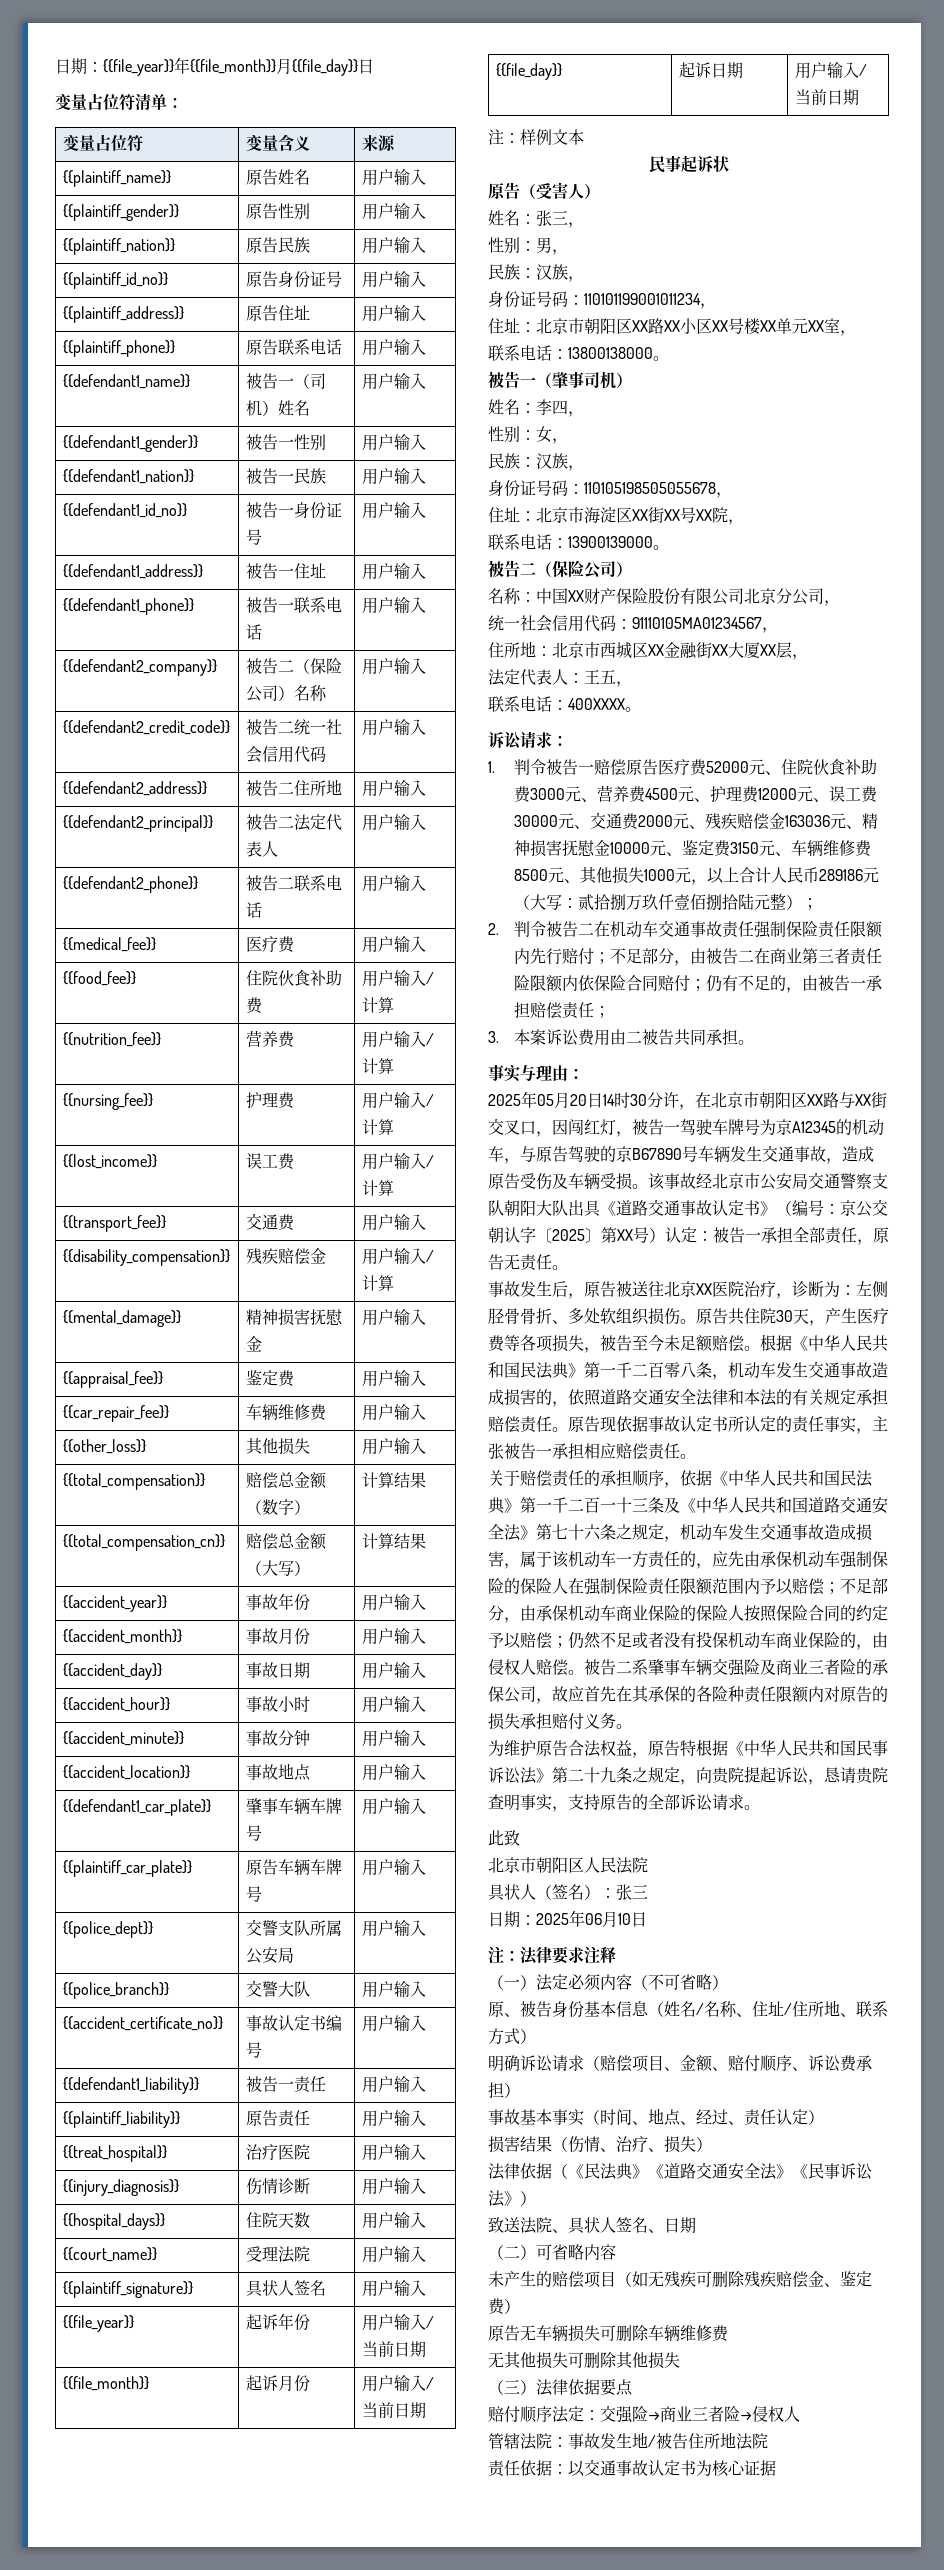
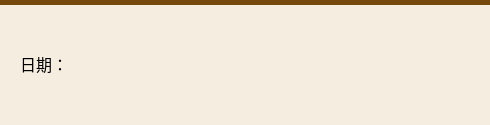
[55,57,374,76] [55,93,183,111] [62,134,143,152] [245,134,310,152] [361,135,396,151] [62,170,171,187] [245,169,310,185] [361,169,426,186] [62,204,179,221] [245,203,310,219] [361,203,426,220] [62,238,175,255] [245,237,310,253] [361,237,426,254] [62,272,168,289] [245,271,342,288] [361,271,426,288] [62,306,184,323] [245,305,310,321] [361,305,426,322] [62,340,175,357] [245,339,342,355] [361,339,426,356] [62,374,190,389] [245,373,326,389] [245,400,310,416] [361,373,426,390] [62,435,198,452] [245,434,326,450] [361,434,426,451] [62,469,194,484] [245,468,326,484] [361,468,426,485] [62,503,187,518] [245,502,342,519] [245,529,262,545] [361,502,426,519] [62,564,203,579] [245,563,326,579] [361,563,426,580] [62,598,194,615] [245,597,342,613] [245,624,262,640] [361,597,426,614] [62,659,217,676] [245,658,342,674] [245,685,327,702] [361,658,426,675] [62,720,230,735] [245,719,342,735] [245,746,326,763] [361,719,426,736] [62,781,207,796] [245,779,342,796] [361,780,426,797] [62,815,213,832] [245,814,342,831] [245,841,278,857] [361,814,426,831] [62,876,198,893] [245,875,342,891] [245,902,262,918] [361,875,426,892] [62,937,156,952] [245,936,295,953] [361,936,426,953] [62,971,136,986] [245,970,342,986] [245,997,263,1014] [361,970,434,987] [361,997,394,1013] [62,1032,161,1047] [245,1030,295,1048] [361,1031,434,1048] [361,1058,394,1074] [62,1093,153,1110] [245,1092,295,1109] [361,1092,434,1109] [361,1119,394,1135] [62,1154,157,1169] [245,1153,295,1170] [361,1153,434,1170] [361,1180,394,1196] [62,1215,166,1232] [245,1213,295,1231] [361,1214,426,1231] [62,1249,230,1266] [245,1248,326,1265] [361,1248,434,1265] [361,1275,394,1291] [62,1310,181,1327] [245,1309,343,1326] [245,1336,262,1352] [361,1309,426,1326] [62,1371,163,1388] [245,1370,295,1387] [361,1370,426,1387] [62,1405,169,1422] [245,1404,327,1421] [361,1404,426,1421] [62,1439,146,1454] [245,1438,310,1455] [361,1438,426,1455] [62,1473,205,1490] [245,1472,327,1489] [245,1499,310,1515] [361,1472,426,1488] [62,1534,225,1551] [245,1533,327,1550] [245,1560,310,1576] [361,1533,426,1549] [62,1595,167,1612] [245,1593,310,1611] [361,1594,426,1611] [62,1629,182,1644] [245,1628,310,1645] [361,1628,426,1645] [62,1663,162,1680] [245,1662,310,1678] [361,1662,426,1679] [62,1697,170,1712] [245,1696,310,1712] [361,1696,426,1713] [62,1731,184,1746] [245,1730,310,1746] [361,1730,426,1747] [62,1765,190,1780] [245,1763,311,1781] [361,1764,426,1781] [62,1799,211,1816] [245,1798,342,1815] [245,1825,262,1841] [361,1798,426,1815] [62,1860,192,1877] [245,1859,342,1876] [245,1886,262,1902] [361,1859,426,1876] [62,1921,153,1938] [245,1919,342,1936] [245,1947,294,1964] [361,1920,426,1937] [62,1982,169,1999] [245,1980,310,1997] [361,1981,426,1998] [62,2016,223,2031] [245,2015,342,2031] [245,2042,262,2058] [361,2015,426,2032] [62,2077,199,2094] [245,2076,326,2093] [361,2076,426,2093] [62,2111,180,2128] [245,2110,310,2127] [361,2110,426,2127] [62,2145,167,2162] [245,2144,310,2160] [361,2144,426,2161] [62,2179,179,2196] [245,2178,310,2195] [361,2178,426,2195] [62,2213,165,2230] [245,2212,310,2228] [361,2212,426,2229] [62,2247,157,2262] [245,2246,310,2263] [361,2246,426,2263] [62,2281,193,2298] [245,2280,326,2297] [361,2280,426,2297] [62,2315,134,2332] [245,2313,310,2331] [361,2314,434,2331] [361,2341,426,2357] [62,2376,149,2391] [245,2375,310,2392] [361,2375,434,2392] [361,2402,426,2418] [495,63,562,80] [678,62,743,78] [794,62,867,79] [794,89,859,105] [488,129,584,145] [648,155,730,173] [488,182,600,200] [488,210,584,228] [488,237,568,255] [488,264,584,282] [488,291,716,309] [488,318,856,336] [488,345,669,361] [488,371,632,389] [488,399,584,417] [488,426,568,444] [488,453,584,471] [488,480,732,498] [488,507,744,525] [488,534,669,550] [488,560,632,579] [488,588,840,606] [488,615,778,633] [488,641,808,660] [488,669,632,687] [488,696,641,712] [488,731,568,750] [488,759,877,776] [513,785,878,803] [513,812,878,830] [513,840,872,857] [513,867,879,885] [513,893,818,911] [488,920,883,938] [513,948,882,966] [513,975,882,993] [513,1002,610,1019] [488,1029,754,1046] [488,1064,584,1082] [488,1091,887,1110] [488,1118,884,1137] [488,1145,874,1164] [488,1172,888,1190] [488,1199,888,1217] [488,1227,889,1245] [488,1254,568,1271] [488,1281,888,1299] [488,1308,889,1326] [488,1334,888,1353] [488,1361,888,1380] [488,1388,888,1407] [488,1416,888,1434] [488,1443,696,1460] [488,1470,873,1488] [488,1496,888,1514] [488,1523,872,1542] [488,1551,888,1569] [488,1578,888,1595] [488,1605,888,1623] [488,1631,888,1650] [488,1658,888,1676] [488,1686,888,1704] [488,1713,632,1730] [488,1739,888,1758] [488,1766,888,1785] [488,1794,760,1812] [488,1830,520,1846] [488,1857,648,1874] [488,1884,648,1901] [488,1910,647,1927] [488,1946,616,1965] [488,1974,728,1991] [488,2000,888,2018] [488,2028,536,2045] [488,2055,872,2072] [488,2082,520,2098] [488,2108,824,2126] [488,2136,712,2153] [488,2162,872,2180] [488,2190,536,2207] [488,2217,696,2234] [488,2244,616,2260] [488,2271,872,2288] [488,2298,520,2315] [488,2325,729,2342] [488,2352,680,2369] [488,2379,633,2396] [488,2405,800,2423] [488,2432,768,2450] [488,2459,776,2477] 日期：{{file_year}}年{{file_month}}月{{file_day}}日 // 变量占位符清单： // 变量占位符 | 变量含义 | 来源 // {{plaintiff_name}} | 原告姓名 | 用户输入 // {{plaintiff_gender}} | 原告性别 | 用户输入 // {{plaintiff_nation}} | 原告民族 | 用户输入 // {{plaintiff_id_no}} | 原告身份证号 | 用户输入 // {{plaintiff_address}} | 原告住址 | 用户输入 // {{plaintiff_phone}} | 原告联系电话 | 用户输入 // {{defendant1_name}} | 被告一（司机）姓名 | 用户输入 // {{defendant1_gender}} | 被告一性别 | 用户输入 // {{defendant1_nation}} | 被告一民族 | 用户输入 // {{defendant1_id_no}} | 被告一身份证号 | 用户输入 // {{defendant1_address}} | 被告一住址 | 用户输入 // {{defendant1_phone}} | 被告一联系电话 | 用户输入 // {{defendant2_company}} | 被告二（保险公司）名称 | 用户输入 // {{defendant2_credit_code}} | 被告二统一社会信用代码 | 用户输入 // {{defendant2_address}} | 被告二住所地 | 用户输入 // {{defendant2_principal}} | 被告二法定代表人 | 用户输入 // {{defendant2_phone}} | 被告二联系电话 | 用户输入 // {{medical_fee}} | 医疗费 | 用户输入 // {{food_fee}} | 住院伙食补助费 | 用户输入/计算 // {{nutrition_fee}} | 营养费 | 用户输入/计算 // {{nursing_fee}} | 护理费 | 用户输入/计算 // {{lost_income}} | 误工费 | 用户输入/计算 // {{transport_fee}} | 交通费 | 用户输入 // {{disability_compensation}} | 残疾赔偿金 | 用户输入/计算 // {{mental_damage}} | 精神损害抚慰金 | 用户输入 // {{appraisal_fee}} | 鉴定费 | 用户输入 // {{car_repair_fee}} | 车辆维修费 | 用户输入 // {{other_loss}} | 其他损失 | 用户输入 // {{total_compensation}} | 赔偿总金额（数字） | 计算结果 // {{total_compensation_cn}} | 赔偿总金额（大写） | 计算结果 // {{accident_year}} | 事故年份 | 用户输入 // {{accident_month}} | 事故月份 | 用户输入 // {{accident_day}} | 事故日期 | 用户输入 // {{accident_hour}} | 事故小时 | 用户输入 // {{accident_minute}} | 事故分钟 | 用户输入 // {{accident_location}} | 事故地点 | 用户输入 // {{defendant1_car_plate}} | 肇事车辆车牌号 | 用户输入 // {{plaintiff_car_plate}} | 原告车辆车牌号 | 用户输入 // {{police_dept}} | 交警支队所属公安局 | 用户输入 // {{police_branch}} | 交警大队 | 用户输入 // {{accident_certificate_no}} | 事故认定书编号 | 用户输入 // {{defendant1_liability}} | 被告一责任 | 用户输入 // {{plaintiff_liability}} | 原告责任 | 用户输入 // {{treat_hospital}} | 治疗医院 | 用户输入 // {{injury_diagnosis}} | 伤情诊断 | 用户输入 // {{hospital_days}} | 住院天数 | 用户输入 // {{court_name}} | 受理法院 | 用户输入 // {{plaintiff_signature}} | 具状人签名 | 用户输入 // {{file_year}} | 起诉年份 | 用户输入/当前日期 // {{file_month}} | 起诉月份 | 用户输入/当前日期 // {{file_day}} | 起诉日期 | 用户输入/当前日期 // 注：样例文本 // 民事起诉状 // 原告（受害人） // 姓名：张三， // 性别：男， // 民族：汉族， // 身份证号码：110101199001011234， // 住址：北京市朝阳区XX路XX小区XX号楼XX单元XX室， // 联系电话：13800138000。 // 被告一（肇事司机） // 姓名：李四， // 性别：女， // 民族：汉族， // 身份证号码：110105198505055678， // 住址：北京市海淀区XX街XX号XX院， // 联系电话：13900139000。 // 被告二（保险公司） // 名称：中国XX财产保险股份有限公司北京分公司， // 统一社会信用代码：91110105MA01234567， // 住所地：北京市西城区XX金融街XX大厦XX层， // 法定代表人：王五， // 联系电话：400XXXX。 // 诉讼请求： // 1.判令被告一赔偿原告医疗费52000元、住院伙食补助费3000元、营养费4500元、护理费12000元、误工费30000元、交通费2000元、残疾赔偿金163036元、精神损害抚慰金10000元、鉴定费3150元、车辆维修费8500元、其他损失1000元，以上合计人民币289186元（大写：贰拾捌万玖仟壹佰捌拾陆元整）； // 2.判令被告二在机动车交通事故责任强制保险责任限额内先行赔付；不足部分，由被告二在商业第三者责任险限额内依保险合同赔付；仍有不足的，由被告一承担赔偿责任； // 3.本案诉讼费用由二被告共同承担。 // 事实与理由： // 2025年05月20日14时30分许，在北京市朝阳区XX路与XX街交叉口，因闯红灯，被告一驾驶车牌号为京A12345的机动车，与原告驾驶的京B67890号车辆发生交通事故，造成原告受伤及车辆受损。该事故经北京市公安局交通警察支队朝阳大队出具《道路交通事故认定书》（编号：京公交朝认字〔2025〕第XX号）认定：被告一承担全部责任，原告无责任。 // 事故发生后，原告被送往北京XX医院治疗，诊断为：左侧胫骨骨折、多处软组织损伤。原告共住院30天，产生医疗费等各项损失，被告至今未足额赔偿。根据《中华人民共和国民法典》第一千二百零八条，机动车发生交通事故造成损害的，依照道路交通安全法律和本法的有关规定承担赔偿责任。原告现依据事故认定书所认定的责任事实，主张被告一承担相应赔偿责任。 // 关于赔偿责任的承担顺序，依据《中华人民共和国民法典》第一千二百一十三条及《中华人民共和国道路交通安全法》第七十六条之规定，机动车发生交通事故造成损害，属于该机动车一方责任的，应先由承保机动车强制保险的保险人在强制保险责任限额范围内予以赔偿；不足部分，由承保机动车商业保险的保险人按照保险合同的约定予以赔偿；仍然不足或者没有投保机动车商业保险的，由侵权人赔偿。被告二系肇事车辆交强险及商业三者险的承保公司，故应首先在其承保的各险种责任限额内对原告的损失承担赔付义务。 // 为维护原告合法权益，原告特根据《中华人民共和国民事诉讼法》第二十九条之规定，向贵院提起诉讼，恳请贵院查明事实，支持原告的全部诉讼请求。 // 此致 // 北京市朝阳区人民法院 // 具状人（签名）：张三 // 日期：2025年06月10日 // 注：法律要求注释 // （一）法定必须内容（不可省略） // 原、被告身份基本信息（姓名/名称、住址/住所地、联系方式） // 明确诉讼请求（赔偿项目、金额、赔付顺序、诉讼费承担） // 事故基本事实（时间、地点、经过、责任认定） // 损害结果（伤情、治疗、损失） // 法律依据（《民法典》《道路交通安全法》《民事诉讼法》） // 致送法院、具状人签名、日期 // （二）可省略内容 // 未产生的赔偿项目（如无残疾可删除残疾赔偿金、鉴定费） // 原告无车辆损失可删除车辆维修费 // 无其他损失可删除其他损失 // （三）法律依据要点 // 赔付顺序法定：交强险→商业三者险→侵权人 // 管辖法院：事故发生地/被告住所地法院 // 责任依据：以交通事故认定书为核心证据 -> [20,57,68,74] 日期：

